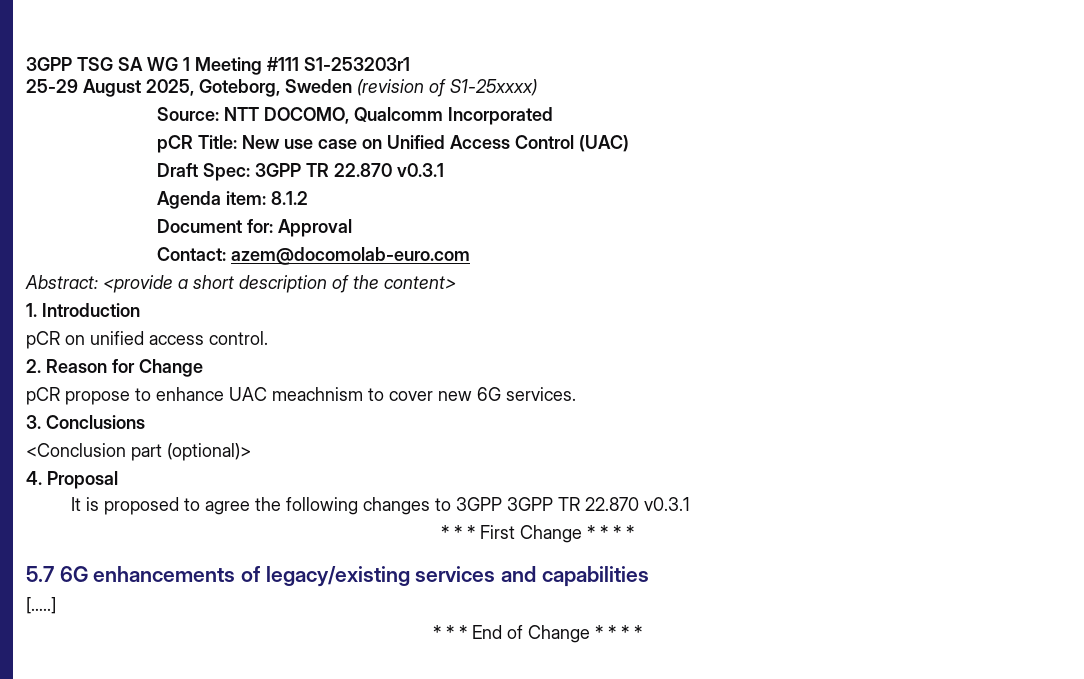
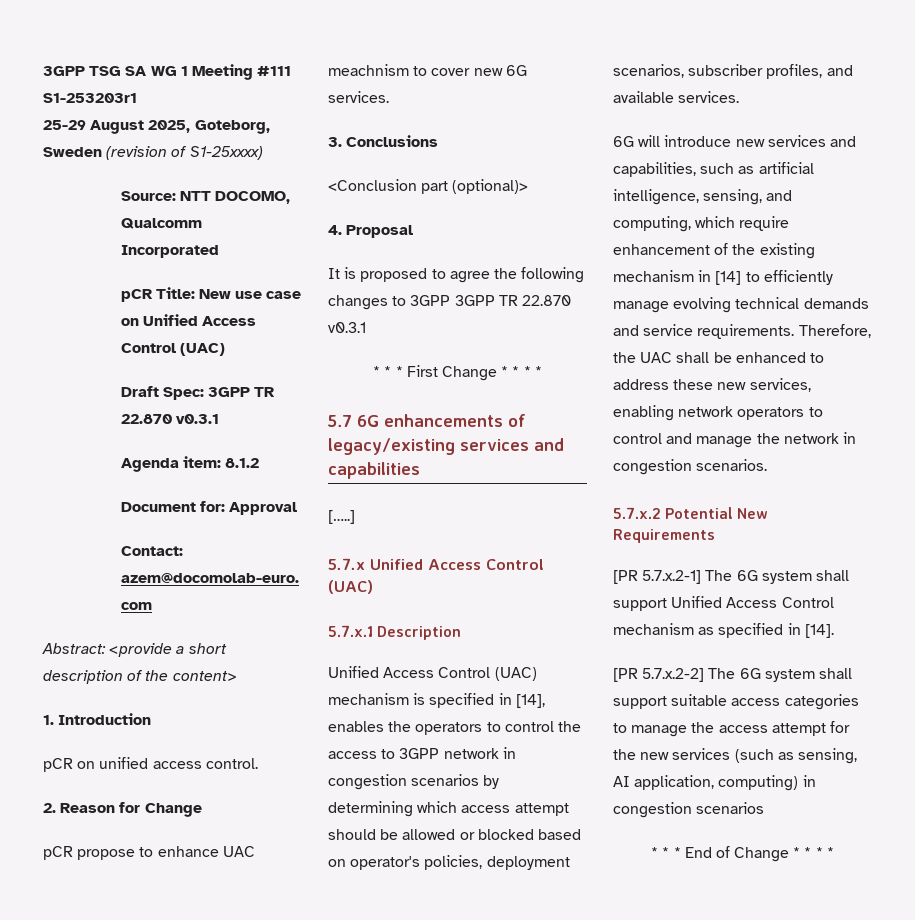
(56, 605) none -> [328,558,544,570] [328,580,373,594] [328,625,462,640] [328,666,537,681] [328,693,545,708] [328,721,581,735] [328,747,516,759] [328,774,500,790] [328,801,569,817] [328,829,581,840] [328,855,570,870] [613,64,853,79] [613,91,740,103] [613,135,856,147] [613,162,814,177] [613,189,793,205] [613,216,790,232] [613,243,815,259] [613,270,833,285] [613,297,869,313] [613,324,871,339] [613,352,824,363] [613,378,811,392] [613,405,823,421] [613,432,856,448] [613,459,768,475] [613,507,769,519] [613,529,715,543] [613,570,849,584] [613,596,834,611] [613,623,834,638] [613,668,852,682] [613,694,859,710] [613,721,850,737] [613,748,857,764] [613,775,816,791] [613,802,765,818] // 5.7.x Unified Access Control (UAC) // 5.7.x.1 Description // Unified Access Control (UAC) mechanism is specified in [14], enables the operators to control the access to 3GPP network in congestion scenarios by determining which access attempt should be allowed or blocked based on operator's policies, deployment scenarios, subscriber profiles, and available services. // 6G will introduce new services and capabilities, such as artificial intelligence, sensing, and computing, which require enhancement of the existing mechanism in [14] to efficiently manage evolving technical demands and service requirements. Therefore, the UAC shall be enhanced to address these new services, enabling network operators to control and manage the network in congestion scenarios. // 5.7.x.2 Potential New Requirements // [PR 5.7.x.2-1] The 6G system shall support Unified Access Control mechanism as specified in [14]. // [PR 5.7.x.2-2] The 6G system shall support suitable access categories to manage the access attempt for the new services (such as sensing, AI application, computing) in congestion scenarios

